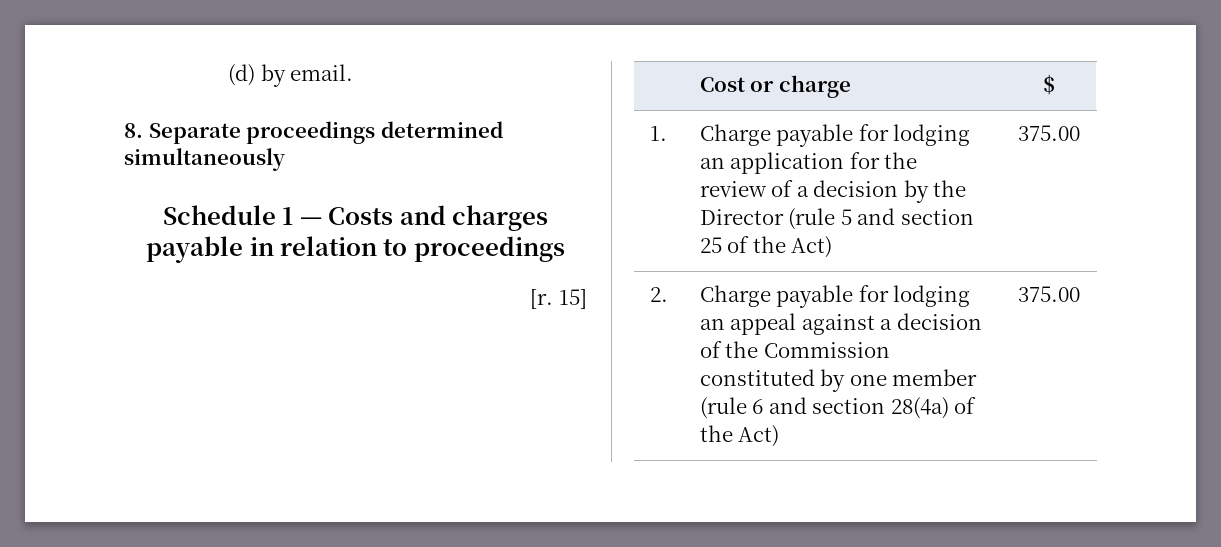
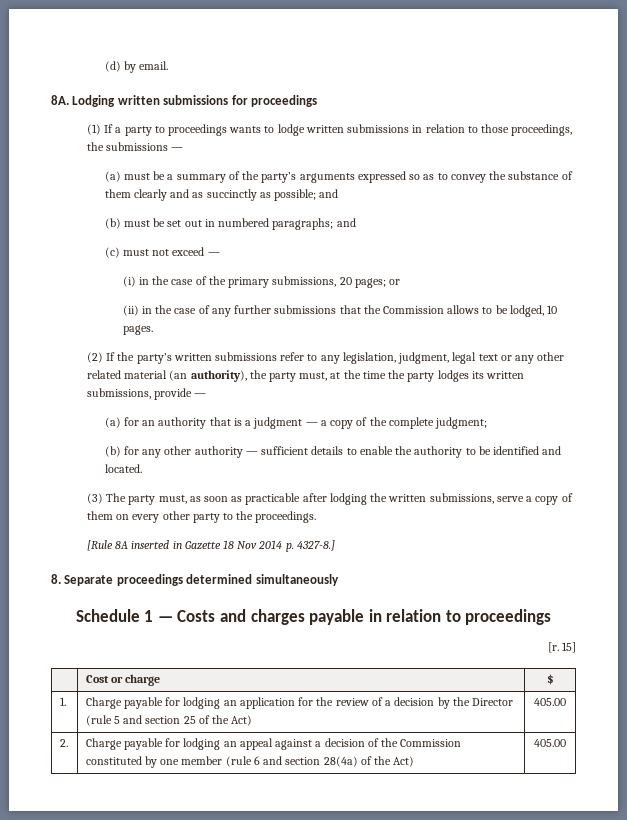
(354, 72) none -> [51,95,317,107] [86,124,573,136] [86,142,184,151] [104,171,573,183] [104,189,339,201] [104,218,356,230] [104,247,220,258] [122,276,400,288] [122,305,558,317] [122,325,153,335] [86,352,565,364] [86,370,525,382] [86,388,207,400] [104,417,488,429] [104,446,562,458] [104,464,142,473] [86,493,573,505] [86,511,317,523] [86,540,335,552] // 8A. Lodging written submissions for proceedings // (1) If a party to proceedings wants to lodge written submissions in relation to those proceedings, the submissions — // (a) must be a summary of the party’s arguments expressed so as to convey the substance of them clearly and as succinctly as possible; and // (b) must be set out in numbered paragraphs; and // (c) must not exceed — // (i) in the case of the primary submissions, 20 pages; or // (ii) in the case of any further submissions that the Commission allows to be lodged, 10 pages. // (2) If the party’s written submissions refer to any legislation, judgment, legal text or any other related material (an authority), the party must, at the time the party lodges its written submissions, provide — // (a) for an authority that is a judgment — a copy of the complete judgment; // (b) for any other authority — sufficient details to enable the authority to be identified and located. // (3) The party must, as soon as practicable after lodging the written submissions, serve a copy of them on every other party to the proceedings. // [Rule 8A inserted in Gazette 18 Nov 2014 p. 4327-8.]
[1018,125,1080,141] 375.00 -> [534,698,566,706] 405.00
[1018,286,1080,302] 375.00 -> [534,739,566,747] 405.00

